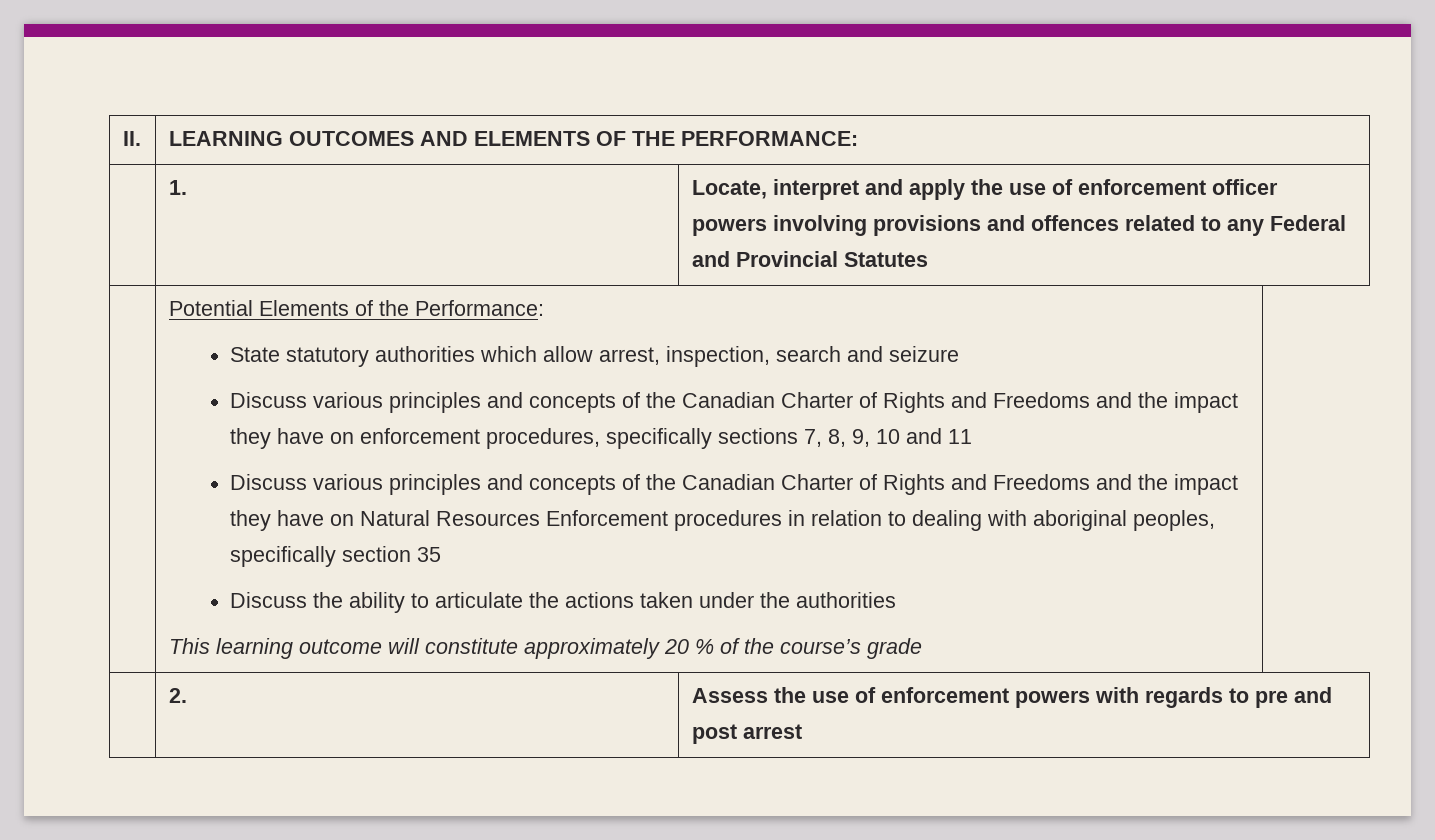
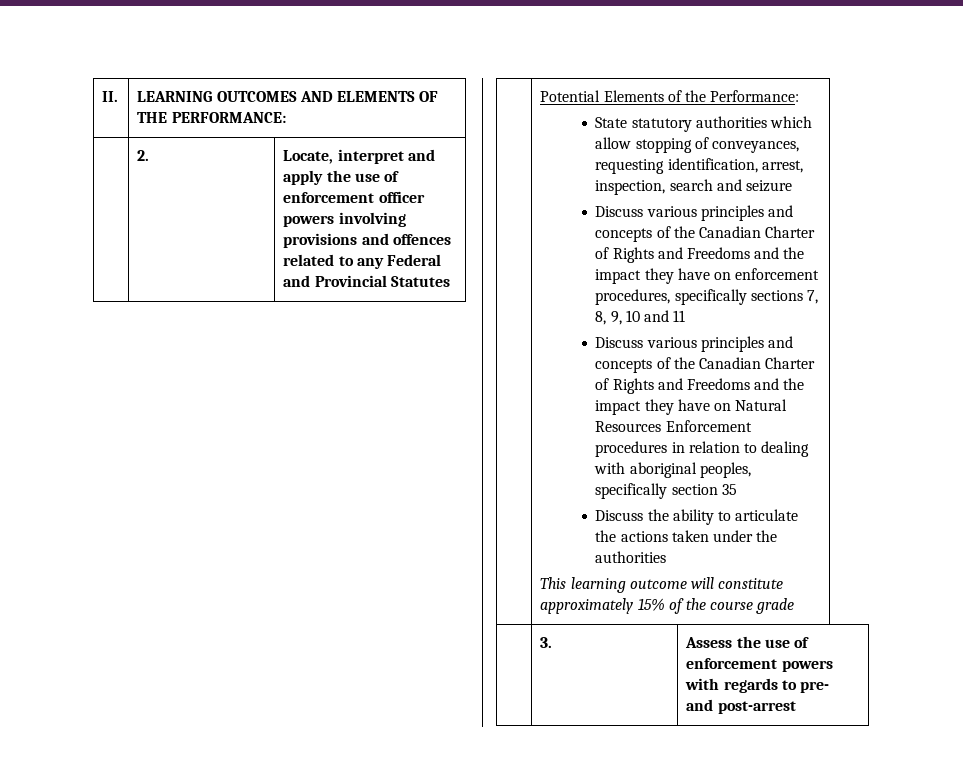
[168,180,187,195] 1. -> [137,150,150,161] 2.
(594, 354) none -> [635,137,800,153] [595,158,758,174] stopping of conveyances, requesting identification,
[663,638,861,654] 20 % of the course’s -> [637,598,754,614] 15% of the course
[168,688,187,703] 2. -> [540,637,553,648] 3.
[1254,687,1332,708] [691,724,802,744] pre and post arrest -> [799,681,829,693] [686,699,796,714] pre- and post-arrest

